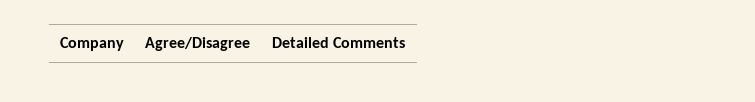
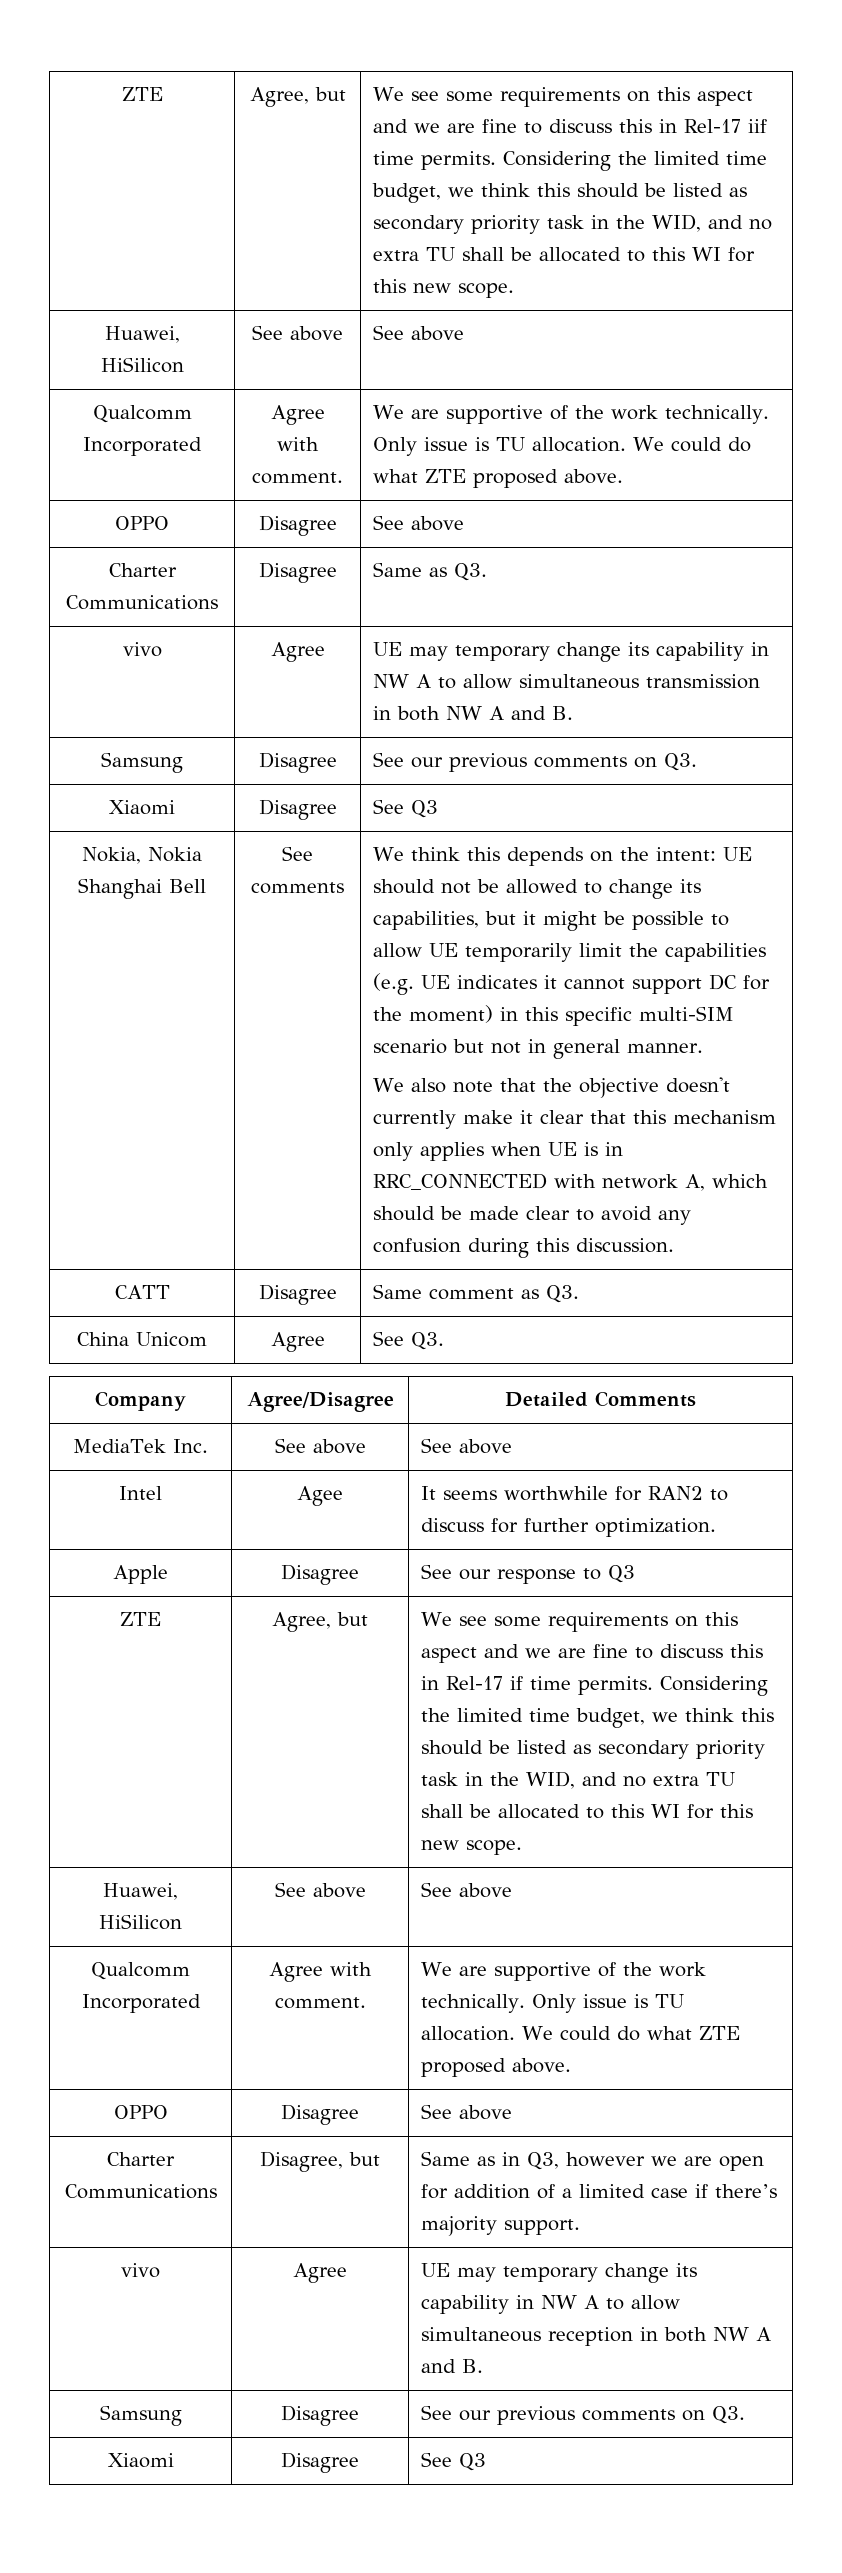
[60,37,124,51] [145,37,250,51] [271,37,406,48] Company | Agree/Disagree | Detailed Comments -> [121,87,163,101] [249,87,346,107] [373,87,754,107] [373,119,768,134] [373,151,768,171] [372,183,748,203] [373,214,773,234] [373,247,756,262] [373,279,515,298] [104,326,180,343] [100,357,184,373] [252,325,343,341] [373,325,465,341] [92,405,192,423] [83,437,202,456] [270,405,325,425] [277,437,319,451] [252,472,343,484] [373,405,770,424] [373,437,752,456] [373,469,624,488] [115,516,169,530] [258,515,337,536] [373,515,465,531] [108,563,177,577] [66,595,218,610] [258,562,337,583] [373,562,488,581] [122,642,162,657] [270,642,325,662] [373,642,770,662] [373,674,761,689] [373,706,574,721] [101,752,183,773] [258,752,337,773] [373,752,698,772] [109,800,175,815] [258,799,337,820] [373,799,439,818] [82,847,202,864] [78,878,206,899] [282,846,313,861] [251,882,344,894] [373,847,753,866] [373,879,702,899] [373,911,730,931] [373,943,767,962] [373,973,771,995] [373,1005,735,1026] [373,1039,704,1059] [373,1077,731,1098] [373,1110,777,1129] [373,1142,624,1161] [373,1173,769,1191] [373,1206,692,1225] [373,1238,675,1258] [114,1285,170,1299] [258,1284,337,1305] [373,1284,580,1303] [77,1332,207,1347] [270,1332,325,1352] [373,1331,445,1350] [95,1391,186,1411] [246,1392,394,1412] [505,1391,696,1407] [73,1439,208,1453] [274,1438,366,1454] [421,1438,513,1454] [119,1486,162,1500] [297,1486,343,1506] [421,1486,729,1501] [421,1518,717,1537] [113,1565,168,1584] [281,1564,359,1585] [421,1564,636,1584] [120,1612,161,1626] [272,1612,368,1632] [421,1612,739,1632] [421,1644,764,1663] [421,1676,769,1696] [421,1708,775,1728] [421,1740,766,1759] [421,1771,736,1789] [421,1804,754,1819] [421,1840,523,1855] [103,1883,178,1900] [99,1914,182,1930] [274,1882,366,1898] [421,1882,513,1898] [91,1962,190,1980] [81,1994,201,2013] [269,1962,372,1982] [274,1997,366,2009] [421,1962,707,1981] [421,1994,685,2013] [421,2026,741,2041] [421,2058,572,2077] [113,2105,168,2119] [281,2104,359,2125] [421,2104,513,2120] [107,2152,175,2166] [64,2184,217,2199] [260,2151,380,2172] [421,2151,765,2171] [421,2184,778,2199] [421,2216,581,2236] [121,2263,160,2278] [293,2263,347,2283] [421,2263,698,2283] [421,2295,681,2314] [421,2327,772,2346] [421,2359,484,2373] [99,2405,182,2426] [281,2405,359,2426] [421,2405,746,2425] [107,2453,174,2468] [281,2452,359,2473] [421,2452,487,2471] ZTE | Agree, but | We see some requirements on this aspect and we are fine to discuss this in Rel-17 iif time permits. Considering the limited time budget, we think this should be listed as secondary priority task in the WID, and no extra TU shall be allocated to this WI for this new scope. // Huawei, HiSilicon | See above | See above // Qualcomm Incorporated | Agree with comment. | We are supportive of the work technically. Only issue is TU allocation. We could do what ZTE proposed above. // OPPO | Disagree | See above // Charter Communications | Disagree | Same as Q3. // vivo | Agree | UE may temporary change its capability in NW A to allow simultaneous transmission in both NW A and B. // Samsung | Disagree | See our previous comments on Q3. // Xiaomi | Disagree | See Q3 // Nokia, Nokia Shanghai Bell | See comments | We think this depends on the intent: UE should not be allowed to change its capabilities, but it might be possible to allow UE temporarily limit the capabilities (e.g. UE indicates it cannot support DC for the moment) in this specific multi-SIM scenario but not in general manner. // We also note that the objective doesn't currently make it clear that this mechanism only applies when UE is in RRC_CONNECTED with network A, which should be made clear to avoid any confusion during this discussion. // CATT | Disagree | Same comment as Q3. // China Unicom | Agree | See Q3. // Company | Agree/Disagree | Detailed Comments // MediaTek Inc. | See above | See above // Intel | Agee | It seems worthwhile for RAN2 to discuss for further optimization. // Apple | Disagree | See our response to Q3 // ZTE | Agree, but | We see some requirements on this aspect and we are fine to discuss this in Rel-17 if time permits. Considering the limited time budget, we think this should be listed as secondary priority task in the WID, and no extra TU shall be allocated to this WI for this new scope. // Huawei, HiSilicon | See above | See above // Qualcomm Incorporated | Agree with comment. | We are supportive of the work technically. Only issue is TU allocation. We could do what ZTE proposed above. // OPPO | Disagree | See above // Charter Communications | Disagree, but | Same as in Q3, however we are open for addition of a limited case if there’s majority support. // vivo | Agree | UE may temporary change its capability in NW A to allow simultaneous reception in both NW A and B. // Samsung | Disagree | See our previous comments on Q3. // Xiaomi | Disagree | See Q3

